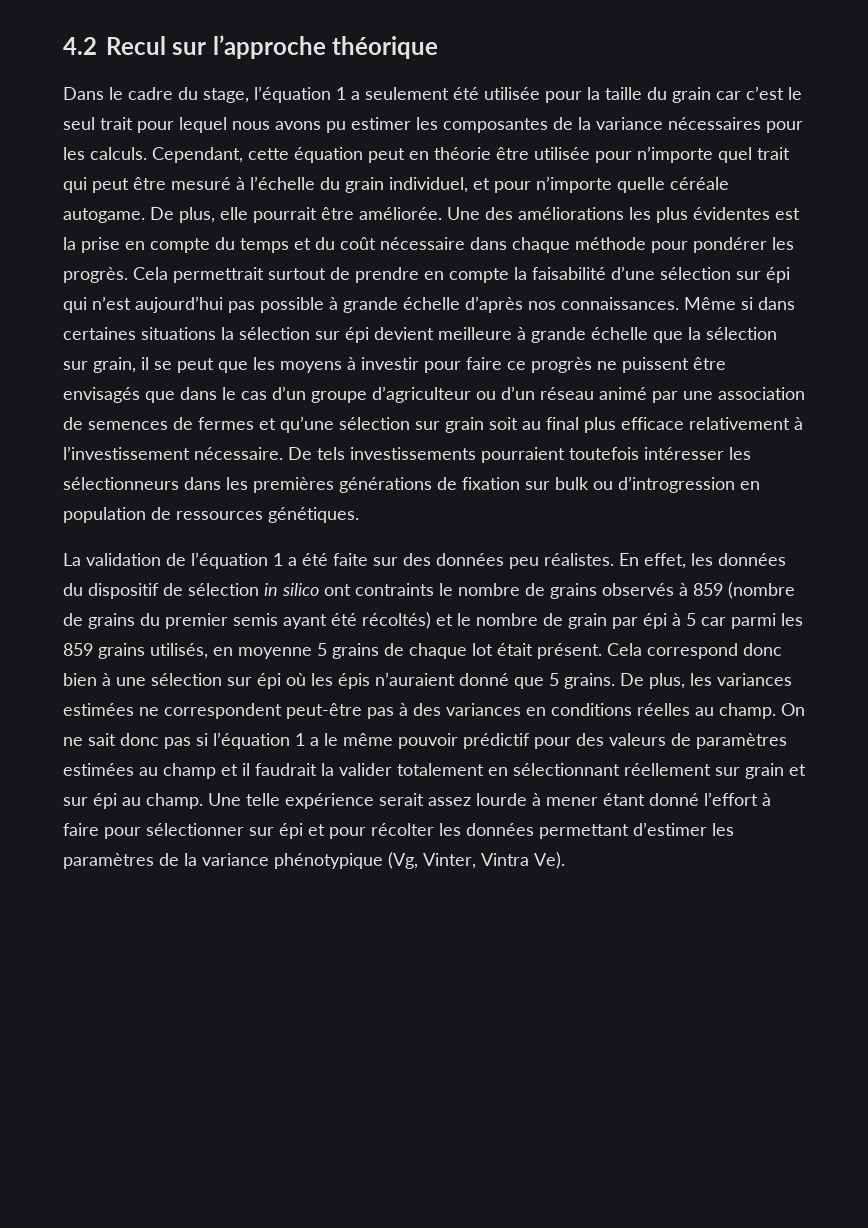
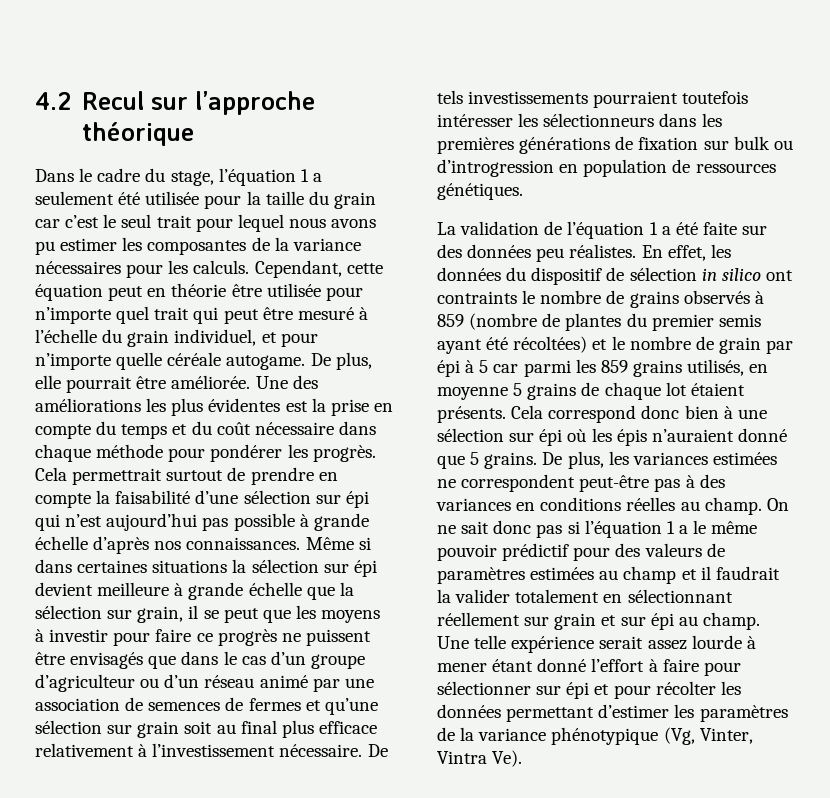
[88,613,135,629] grains -> [565,313,622,331] plantes
[362,612,431,629] récoltés) -> [513,336,588,353] récoltées)
[497,643,602,659] était présent. -> [690,383,745,396] [437,406,506,423] étaient présents.

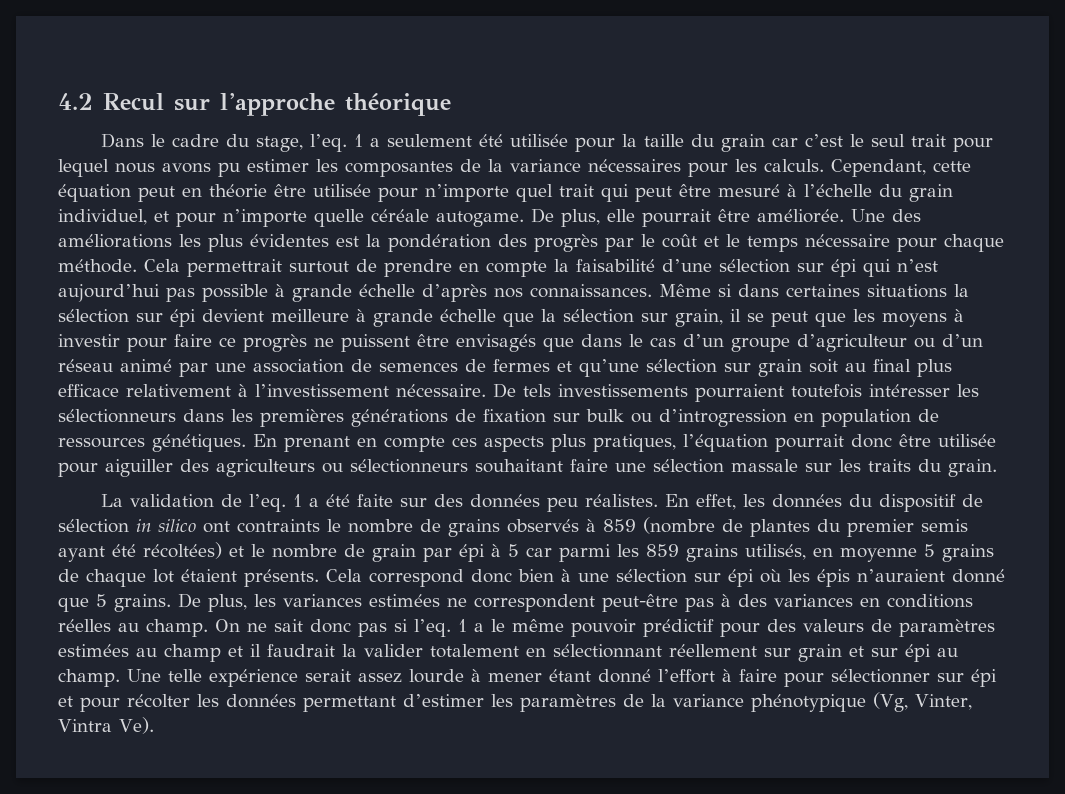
[218,168,296,186] l’équation -> [309,134,347,152] l’eq.
[330,399,393,416] [35,421,376,439] [35,444,376,462] prise en compte du temps et du coût nécessaire dans chaque méthode pour pondérer les progrès. -> [388,234,1004,252] [58,259,137,273] pondération des progrès par le coût et le temps nécessaire pour chaque méthode.
(523, 191) none -> [253,434,996,452] [58,459,997,477] En prenant en compte ces aspects plus pratiques, l’équation pourrait donc être utilisée pour aiguiller des agriculteurs ou sélectionneurs souhaitant faire une sélection massale sur les traits du grain.
[567,221,645,239] l’équation -> [248,494,286,512] l’eq.
[584,520,662,538] l’équation -> [414,619,451,637] l’eq.

